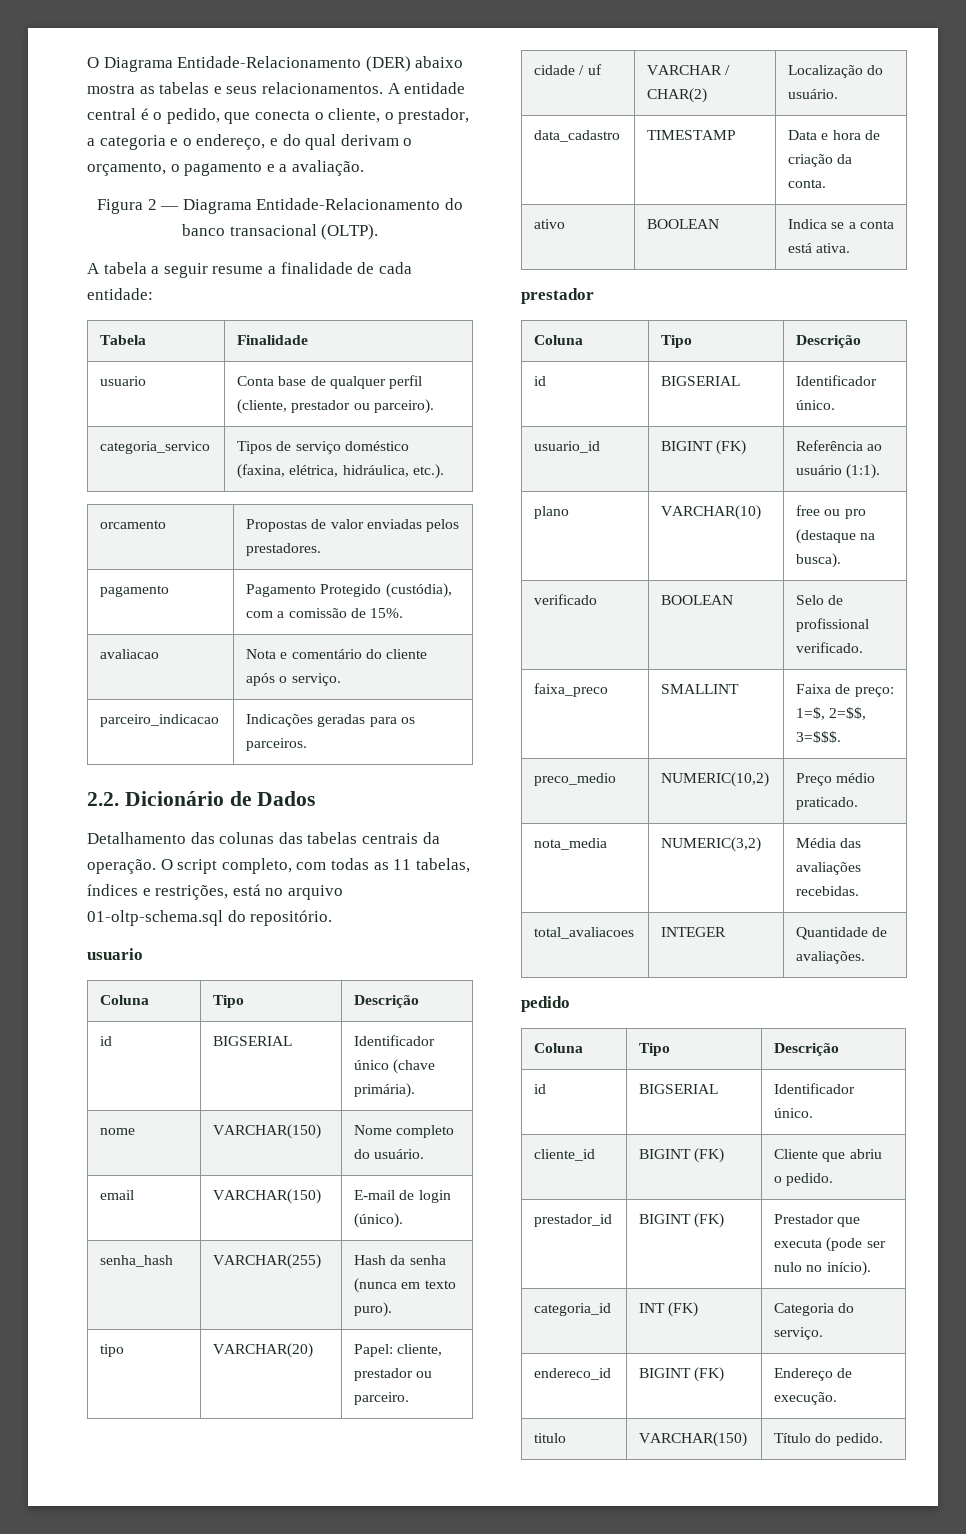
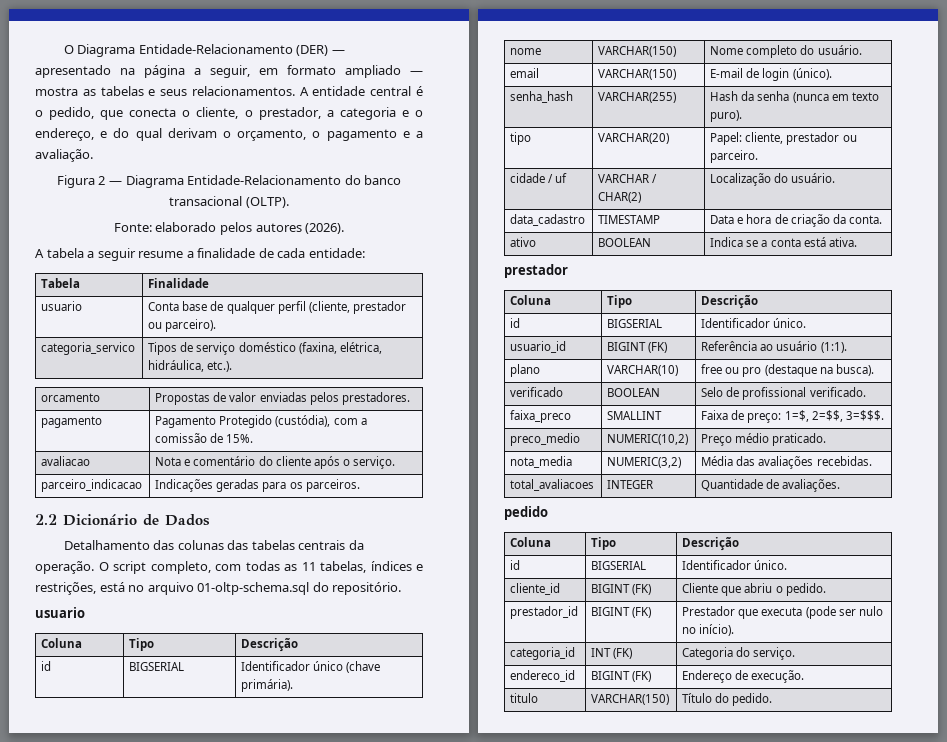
[415,56,464,68] abaixo -> [331,50,345,54] [35,65,423,78] — apresentado na página a seguir, em formato ampliado —
(379, 232) none -> [113,222,345,235] // Fonte: elaborado pelos autores (2026).
[87,792,119,806] 2.2. -> [35,514,57,525] 2.2

